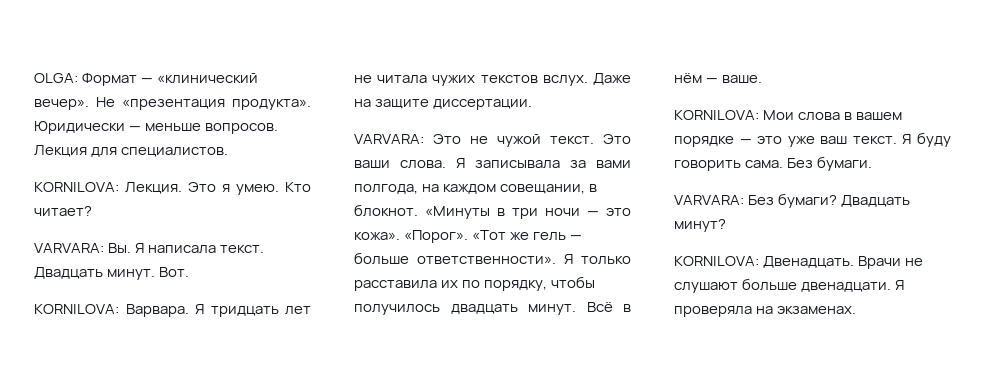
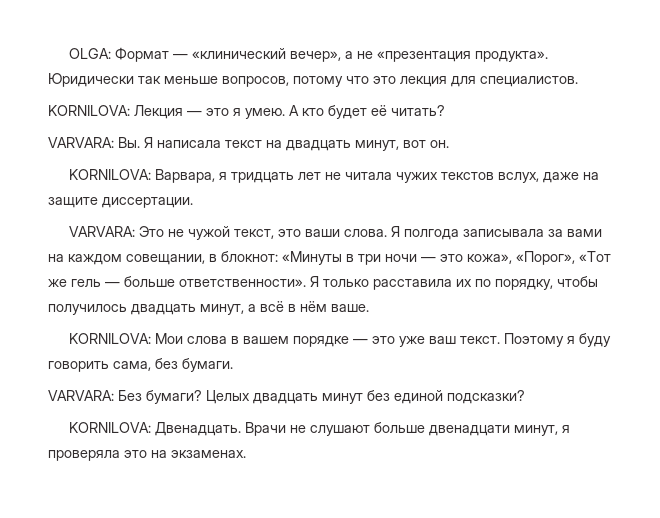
[34,97,311,110] [34,121,279,134] [34,145,229,157] [34,182,311,195] [34,206,92,216] [34,243,265,254] [34,267,190,280] [34,304,204,317] вечер». Не «презентация продукта». Юридически — меньше вопросов. Лекция для специалистов. // KORNILOVA: Лекция. Это я умею. Кто читает? // VARVARA: Вы. Я написала текст. Двадцать минут. Вот. // KORNILOVA: Варвара. Я -> [289,51,548,62] [48,73,578,87] [48,105,445,119] [48,137,449,151] [68,169,227,183] вечер», а не «презентация продукта». Юридически так меньше вопросов, потому что это лекция для специалистов. // KORNILOVA: Лекция — это я умею. А кто будет её читать? // VARVARA: Вы. Я написала текст на двадцать минут, вот он. // KORNILOVA: Варвара, я
[542,73,631,86] вслух. Даже -> [497,172,579,183] вслух, даже
[550,134,631,144] текст. Это -> [233,229,301,239] текст, это
(465, 163) none -> [403,229,459,240] полгода
[354,184,418,194] полгода, -> (602, 233) none
[354,204,418,217] блокнот. -> [221,251,278,262] блокнот:
[354,230,469,243] кожа». «Порог». -> [467,251,575,265] кожа», «Порог»,
[528,302,613,315] минут. Всё -> [200,301,284,315] минут, а всё
[706,78,719,83] — -> (327, 306) none
[902,132,951,147] [674,156,873,171] [674,193,911,208] [674,219,726,232] Я буду говорить сама. Без бумаги. // VARVARA: Без бумаги? Двадцать минут? -> [503,333,611,347] [48,358,233,372] [48,390,525,404] Поэтому я буду говорить сама, без бумаги. // VARVARA: Без бумаги? Целых двадцать минут без единой подсказки?
[801,280,905,292] [674,306,752,317] двенадцати. Я проверяла -> [428,425,570,436] [48,450,147,461] двенадцати минут, я проверяла это

